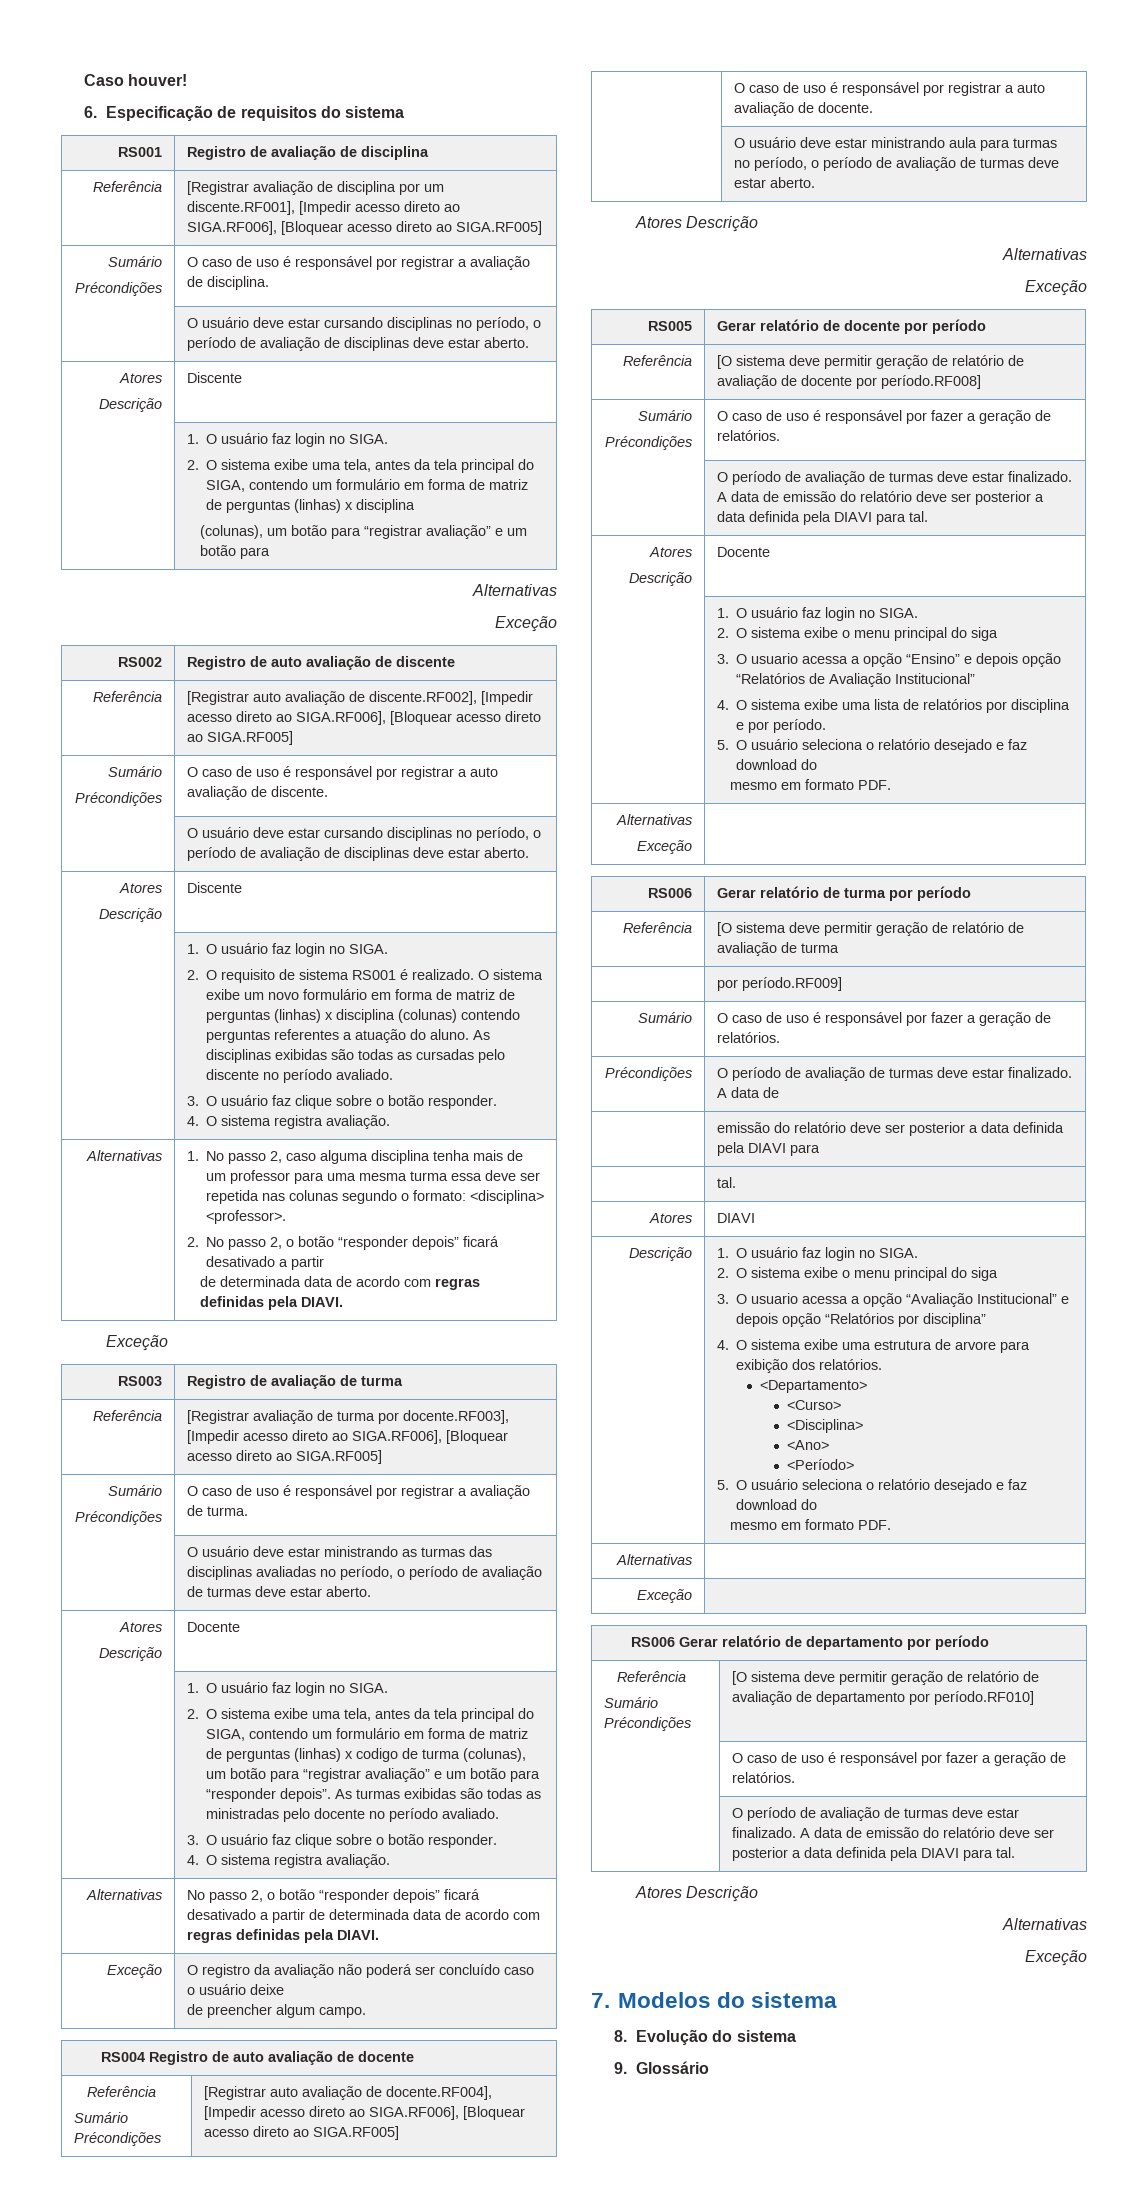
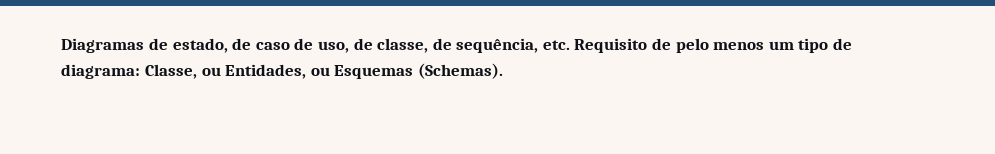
[83,74,187,86] [83,105,405,121] [118,147,163,157] [186,145,429,160] [93,181,163,192] [186,181,444,195] [186,201,460,215] [186,221,542,235] [108,256,163,267] [75,282,163,296] [186,256,530,270] [186,276,269,290] [186,317,541,331] [186,337,529,351] [119,373,163,383] [99,398,163,412] [186,372,242,383] [186,433,389,447] [186,459,535,473] [206,479,529,492] [206,499,416,513] [200,525,528,539] [200,545,271,559] [472,584,557,596] [495,616,557,632] [118,657,163,667] [186,655,455,670] [93,691,163,702] [186,691,533,705] [186,711,541,725] [186,731,293,745] [108,766,163,777] [75,792,163,806] [186,766,498,780] [186,786,328,800] [186,827,541,841] [186,847,529,861] [119,883,163,893] [99,908,163,922] [186,882,242,893] [186,943,389,957] [186,969,544,983] [206,989,516,1000] [206,1009,521,1023] [206,1029,491,1043] [206,1049,506,1063] [206,1069,394,1083] [186,1095,498,1109] [186,1115,391,1129] [86,1150,163,1161] [186,1150,524,1164] [206,1170,541,1184] [206,1190,545,1204] [206,1210,287,1224] [186,1236,500,1250] [206,1256,325,1270] [200,1276,481,1290] [200,1296,344,1310] [106,1335,169,1351] [118,1376,163,1386] [186,1374,403,1389] [93,1410,163,1421] [186,1410,509,1424] [186,1430,508,1444] [186,1450,382,1464] [108,1485,163,1496] [75,1511,163,1525] [186,1485,530,1499] [186,1505,248,1516] [186,1546,492,1557] [186,1566,542,1580] [186,1586,371,1597] [119,1622,163,1632] [99,1647,163,1661] [186,1622,240,1632] [186,1682,389,1696] [186,1708,535,1722] [206,1728,529,1741] [206,1748,527,1762] [206,1768,541,1782] [206,1788,542,1802] [206,1808,500,1822] [186,1834,498,1848] [186,1854,391,1868] [86,1889,163,1900] [186,1889,480,1903] [186,1909,540,1923] [186,1929,379,1943] [107,1964,163,1978] [186,1964,534,1978] [186,1984,284,1995] [186,2004,366,2018] [100,2050,414,2065] [87,2086,157,2097] [73,2112,128,2123] [73,2132,161,2146] [203,2086,492,2100] [203,2106,525,2120] [203,2126,399,2140] [733,82,1045,96] [733,102,873,116] [733,137,1057,151] [733,157,1059,171] [733,177,815,188] [635,216,759,232] [1002,248,1087,260] [1025,280,1087,296] [648,321,693,331] [716,319,986,334] [623,355,693,366] [716,355,1024,369] [716,375,981,389] [638,410,693,421] [605,436,693,450] [716,410,1051,424] [716,430,780,441] [716,471,1072,485] [716,491,1044,505] [716,511,928,525] [649,547,693,557] [629,572,693,586] [716,547,770,557] [716,607,919,621] [716,627,999,641] [716,653,1062,667] [736,673,976,687] [716,699,1071,713] [736,719,827,733] [716,739,1028,753] [736,759,818,770] [730,779,892,790] [616,814,693,825] [637,840,693,854] [648,888,693,898] [716,886,971,901] [623,922,693,933] [716,922,1024,936] [716,942,839,956] [716,977,842,991] [638,1012,693,1023] [716,1012,1051,1026] [716,1032,780,1043] [605,1067,693,1081] [716,1067,1072,1081] [716,1087,779,1098] [716,1122,1064,1136] [716,1142,820,1156] [716,1177,736,1188] [649,1213,693,1223] [716,1213,755,1223] [629,1247,693,1261] [716,1247,919,1261] [716,1267,999,1281] [716,1293,1070,1307] [736,1313,987,1327] [716,1339,1031,1353] [736,1359,883,1373] [759,1380,867,1393] [786,1400,841,1410] [786,1419,863,1433] [786,1440,829,1450] [786,1459,854,1470] [716,1479,1028,1493] [736,1499,818,1510] [730,1519,892,1530] [616,1554,693,1565] [637,1589,693,1603] [630,1635,989,1650] [617,1671,687,1682] [603,1697,658,1708] [603,1717,691,1731] [731,1671,1039,1685] [731,1691,1034,1705] [731,1752,1066,1766] [731,1772,795,1783] [731,1807,1019,1821] [731,1827,1054,1838] [731,1847,1015,1861] [635,1886,759,1902] [1002,1918,1087,1930] [1025,1950,1087,1966] [591,1992,838,2008] [613,2029,796,2045] [613,2061,710,2074] Caso houver! // 6. Especificação de requisitos do sistema // RS001 | Registro de avaliação de disciplina // Referência | [Registrar avaliação de disciplina por um discente.RF001], [Impedir acesso direto ao SIGA.RF006], [Bloquear acesso direto ao SIGA.RF005] // Sumário // Précondições | O caso de uso é responsável por registrar a avaliação de disciplina. // | O usuário deve estar cursando disciplinas no período, o período de avaliação de disciplinas deve estar aberto. // Atores // Descrição | Discente // | 1. O usuário faz login no SIGA. // 2. O sistema exibe uma tela, antes da tela principal do SIGA, contendo um formulário em forma de matriz de perguntas (linhas) x disciplina // (colunas), um botão para “registrar avaliação” e um botão para // Alternativas // Exceção // RS002 | Registro de auto avaliação de discente // Referência | [Registrar auto avaliação de discente.RF002], [Impedir acesso direto ao SIGA.RF006], [Bloquear acesso direto ao SIGA.RF005] // Sumário // Précondições | O caso de uso é responsável por registrar a auto avaliação de discente. // | O usuário deve estar cursando disciplinas no período, o período de avaliação de disciplinas deve estar aberto. // Atores // Descrição | Discente // | 1. O usuário faz login no SIGA. // 2. O requisito de sistema RS001 é realizado. O sistema exibe um novo formulário em forma de matriz de perguntas (linhas) x disciplina (colunas) contendo perguntas referentes a atuação do aluno. As disciplinas exibidas são todas as cursadas pelo discente no período avaliado. // 3. O usuário faz clique sobre o botão responder. // 4. O sistema registra avaliação. // Alternativas | 1. No passo 2, caso alguma disciplina tenha mais de um professor para uma mesma turma essa deve ser repetida nas colunas segundo o formato: <disciplina> <professor>. // 2. No passo 2, o botão “responder depois” ficará desativado a partir // de determinada data de acordo com regras definidas pela DIAVI. // Exceção // RS003 | Registro de avaliação de turma // Referência | [Registrar avaliação de turma por docente.RF003], [Impedir acesso direto ao SIGA.RF006], [Bloquear acesso direto ao SIGA.RF005] // Sumário // Précondições | O caso de uso é responsável por registrar a avaliação de turma. // | O usuário deve estar ministrando as turmas das disciplinas avaliadas no período, o período de avaliação de turmas deve estar aberto. // Atores // Descrição | Docente // | 1. O usuário faz login no SIGA. // 2. O sistema exibe uma tela, antes da tela principal do SIGA, contendo um formulário em forma de matriz de perguntas (linhas) x codigo de turma (colunas), um botão para “registrar avaliação” e um botão para “responder depois”. As turmas exibidas são todas as ministradas pelo docente no período avaliado. // 3. O usuário faz clique sobre o botão responder. // 4. O sistema registra avaliação. // Alternativas | No passo 2, o botão “responder depois” ficará desativado a partir de determinada data de acordo com regras definidas pela DIAVI. // Exceção | O registro da avaliação não poderá ser concluído caso o usuário deixe // de preencher algum campo. // RS004 Registro de auto avaliação de docente // Referência // Sumário Précondições | [Registrar auto avaliação de docente.RF004], [Impedir acesso direto ao SIGA.RF006], [Bloquear acesso direto ao SIGA.RF005] // | O caso de uso é responsável por registrar a auto avaliação de docente. // | O usuário deve estar ministrando aula para turmas no período, o período de avaliação de turmas deve estar aberto. // Atores Descrição // Alternativas // Exceção // RS005 | Gerar relatório de docente por período // Referência | [O sistema deve permitir geração de relatório de avaliação de docente por período.RF008] // Sumário // Précondições | O caso de uso é responsável por fazer a geração de relatórios. // | O período de avaliação de turmas deve estar finalizado. A data de emissão do relatório deve ser posterior a data definida pela DIAVI para tal. // Atores // Descrição | Docente // | 1. O usuário faz login no SIGA. // 2. O sistema exibe o menu principal do siga // 3. O usuario acessa a opção “Ensino” e depois opção “Relatórios de Avaliação Institucional” // 4. O sistema exibe uma lista de relatórios por disciplina e por período. // 5. O usuário seleciona o relatório desejado e faz download do // mesmo em formato PDF. // Alternativas // Exceção | // RS006 | Gerar relatório de turma por período // Referência | [O sistema deve permitir geração de relatório de avaliação de turma // | por período.RF009] // Sumário | O caso de uso é responsável por fazer a geração de relatórios. // Précondições | O período de avaliação de turmas deve estar finalizado. A data de // | emissão do relatório deve ser posterior a data definida pela DIAVI para // | tal. // Atores | DIAVI // Descrição | 1. O usuário faz login no SIGA. // 2. O sistema exibe o menu principal do siga // 3. O usuario acessa a opção “Avaliação Institucional” e depois opção “Relatórios por disciplina” // 4. O sistema exibe uma estrutura de arvore para exibição dos relatórios. // <Departamento> // <Curso> // <Disciplina> // <Ano> // <Período> // 5. O usuário seleciona o relatório desejado e faz download do // mesmo em formato PDF. // Alternativas | // Exceção | // RS006 Gerar relatório de departamento por período // Referência // Sumário Précondições | [O sistema deve permitir geração de relatório de avaliação de departamento por período.RF010] // | O caso de uso é responsável por fazer a geração de relatórios. // | O período de avaliação de turmas deve estar finalizado. A data de emissão do relatório deve ser posterior a data definida pela DIAVI para tal. // Atores Descrição // Alternativas // Exceção // 7. Modelos do sistema // 8. Evolução do sistema // 9. Glossário -> [61,38,853,53] [61,63,503,79] Diagramas de estado, de caso de uso, de classe, de sequência, etc. Requisito de pelo menos um tipo de diagrama: Classe, ou Entidades, ou Esquemas (Schemas).

